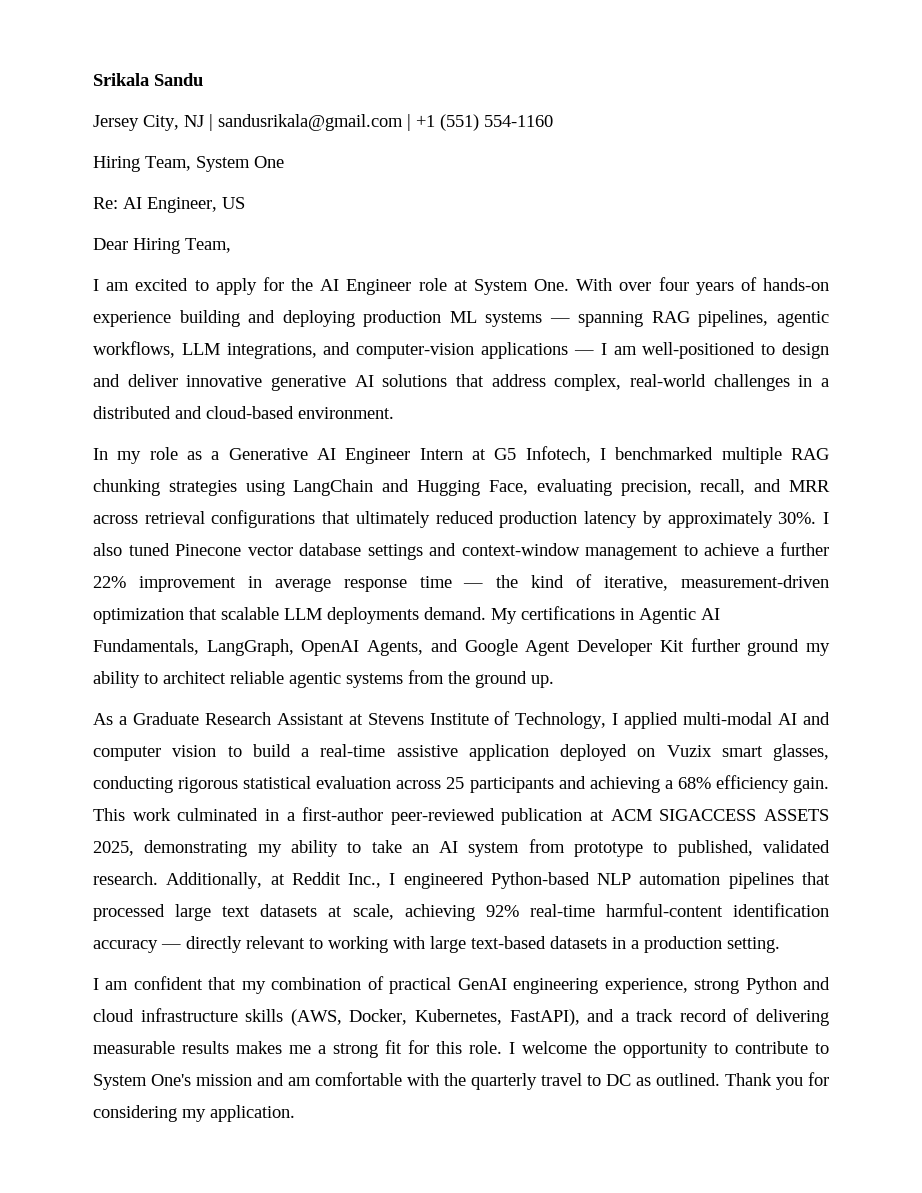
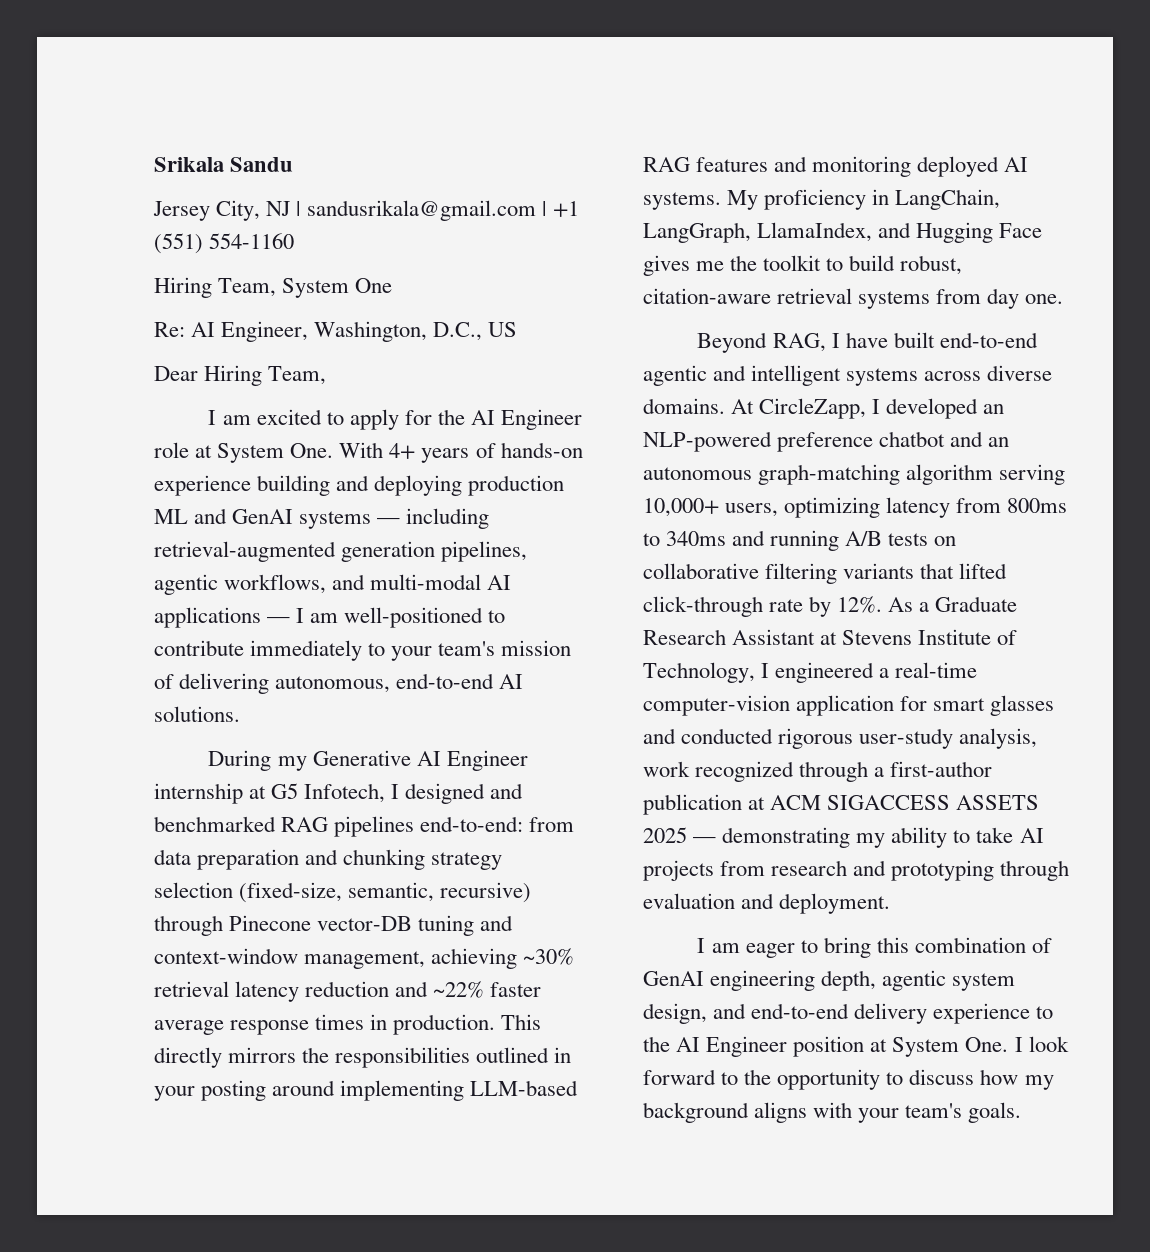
(217, 205) none -> [314,321,483,342] Washington, D.C.,
[619,277,689,291] over four -> [389,443,416,459] 4+
[485,310,829,327] [93,341,475,359] systems — spanning RAG pipelines, agentic workflows, LLM integrations, and computer-vision -> [194,508,490,529] [154,541,528,562] [154,574,512,595] and GenAI systems — including retrieval-augmented generation pipelines, agentic workflows, and multi-modal AI
[782,342,830,359] [93,374,829,391] [93,406,394,419] [93,447,220,464] design and deliver innovative generative AI solutions that address complex, real-world challenges in a distributed and cloud-based environment. // In my role as a -> [154,640,572,661] [154,673,524,694] [154,706,240,722] [208,750,307,771] contribute immediately to your team's mission of delivering autonomous, end-to-end AI solutions. // During my
[419,448,463,460] Intern -> [154,783,243,804] internship
[615,447,830,464] [93,479,831,496] [93,510,830,528] [93,542,829,560] [93,574,830,592] [93,606,720,624] [93,638,831,656] [93,670,554,688] benchmarked multiple RAG chunking strategies using LangChain and Hugging Face, evaluating precision, recall, and MRR across retrieval configurations that ultimately reduced production latency by approximately 30%. I also tuned Pinecone vector database settings and context-window management to achieve a further 22% improvement in average response time — the kind of iterative, measurement-driven optimization that scalable LLM deployments demand. My certifications in Agentic AI Fundamentals, LangGraph, OpenAI Agents, and Google Agent Developer Kit further ground my ability to architect reliable agentic systems from the ground up. // -> [405,783,524,804] [154,816,575,837] [154,849,503,870] [154,882,532,903] [154,915,514,936] [154,948,575,969] [154,981,542,1002] [154,1014,542,1035] [154,1047,572,1068] [154,1080,579,1101] [643,156,1029,177] [643,189,1001,210] [643,222,1043,243] [643,255,963,276] [643,288,1064,309] [697,332,1038,353] [643,365,1053,386] [643,398,1005,419] [643,431,1010,452] [643,464,1066,485] [643,497,1068,518] [643,530,957,551] [643,563,1008,584] [643,596,883,617] designed and benchmarked RAG pipelines end-to-end: from data preparation and chunking strategy selection (fixed-size, semantic, recursive) through Pinecone vector-DB tuning and context-window management, achieving ~30% retrieval latency reduction and ~22% faster average response times in production. This directly mirrors the responsibilities outlined in your posting around implementing LLM-based RAG features and monitoring deployed AI systems. My proficiency in LangChain, LangGraph, LlamaIndex, and Hugging Face gives me the toolkit to build robust, citation-aware retrieval systems from day one. // Beyond RAG, I have built end-to-end agentic and intelligent systems across diverse domains. At CircleZapp, I developed an NLP-powered preference chatbot and an autonomous graph-matching algorithm serving 10,000+ users, optimizing latency from 800ms to 340ms and running A/B tests on collaborative filtering variants that lifted click-through rate by 12%.
[624,712,831,729] [93,744,829,761] [93,775,829,793] [93,808,279,821] applied multi-modal AI and computer vision to build a real-time assistive application deployed on Vuzix smart glasses, conducting rigorous statistical evaluation across 25 participants and achieving a 68% efficiency gain. This work culminated in -> [775,662,978,683] [643,695,1055,716] [643,728,1038,749] [643,761,869,782] engineered a real-time computer-vision application for smart glasses and conducted rigorous user-study analysis, work recognized through
[390,808,495,825] peer-reviewed -> (993, 769) none
[93,841,134,856] 2025, -> [643,827,717,843] 2025 —
[411,839,830,857] [93,872,830,889] [93,903,830,921] [93,936,780,953] [93,976,266,994] an AI system from prototype to published, validated research. Additionally, at Reddit Inc., I engineered Python-based NLP automation pipelines that processed large text datasets at scale, achieving 92% real-time harmful-content identification accuracy — directly relevant to working with large text-based datasets in a production setting. // I am confident that my -> [1019,828,1044,843] [643,860,1070,881] [643,893,891,914] [697,937,909,958] AI projects from research and prototyping through evaluation and deployment. // I am eager to bring this
[389,977,452,994] practical -> (1052, 945) none
[604,977,830,994] [93,1008,830,1026] [93,1040,829,1058] [93,1072,829,1090] [93,1105,295,1122] experience, strong Python and cloud infrastructure skills (AWS, Docker, Kubernetes, FastAPI), and a track record of delivering measurable results makes me a strong fit for this role. I welcome the opportunity to contribute to System One's mission and am comfortable with the quarterly travel to DC as outlined. Thank you for considering my application. -> [821,970,1016,991] [643,1003,1054,1024] [643,1036,1069,1057] [643,1069,1054,1090] [643,1102,1022,1123] depth, agentic system design, and end-to-end delivery experience to the AI Engineer position at System One. I look forward to the opportunity to discuss how my background aligns with your team's goals.

